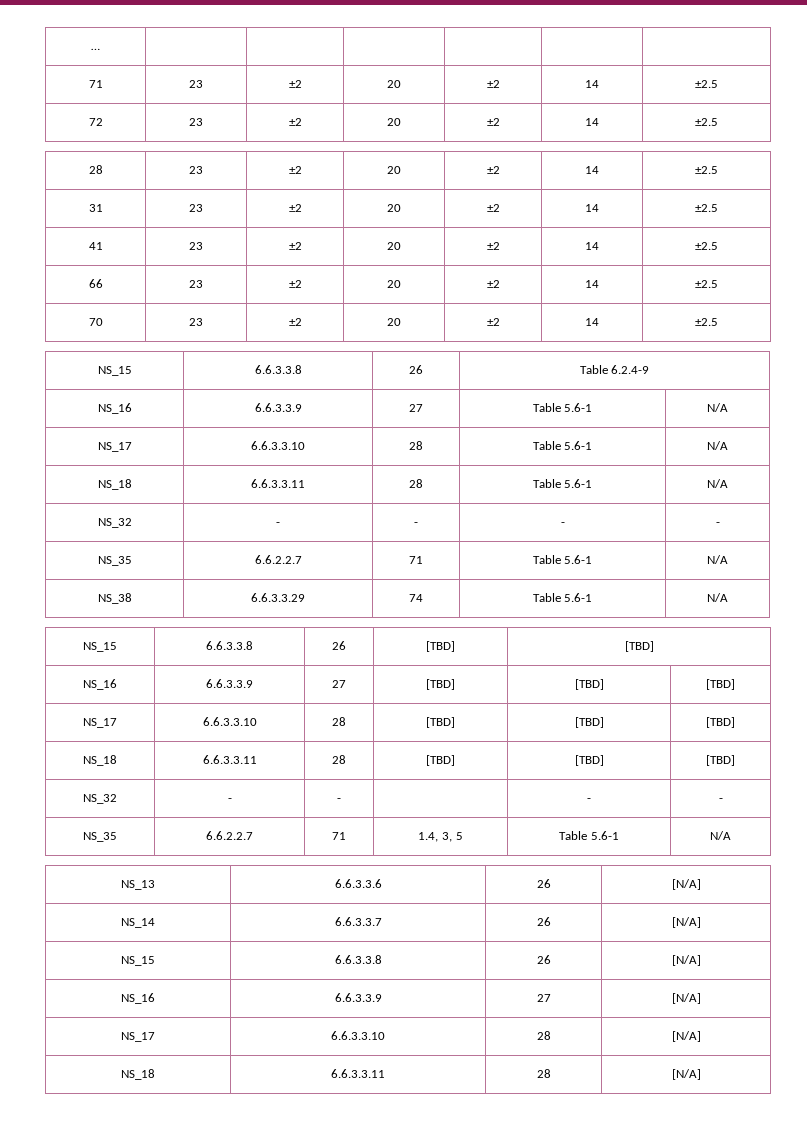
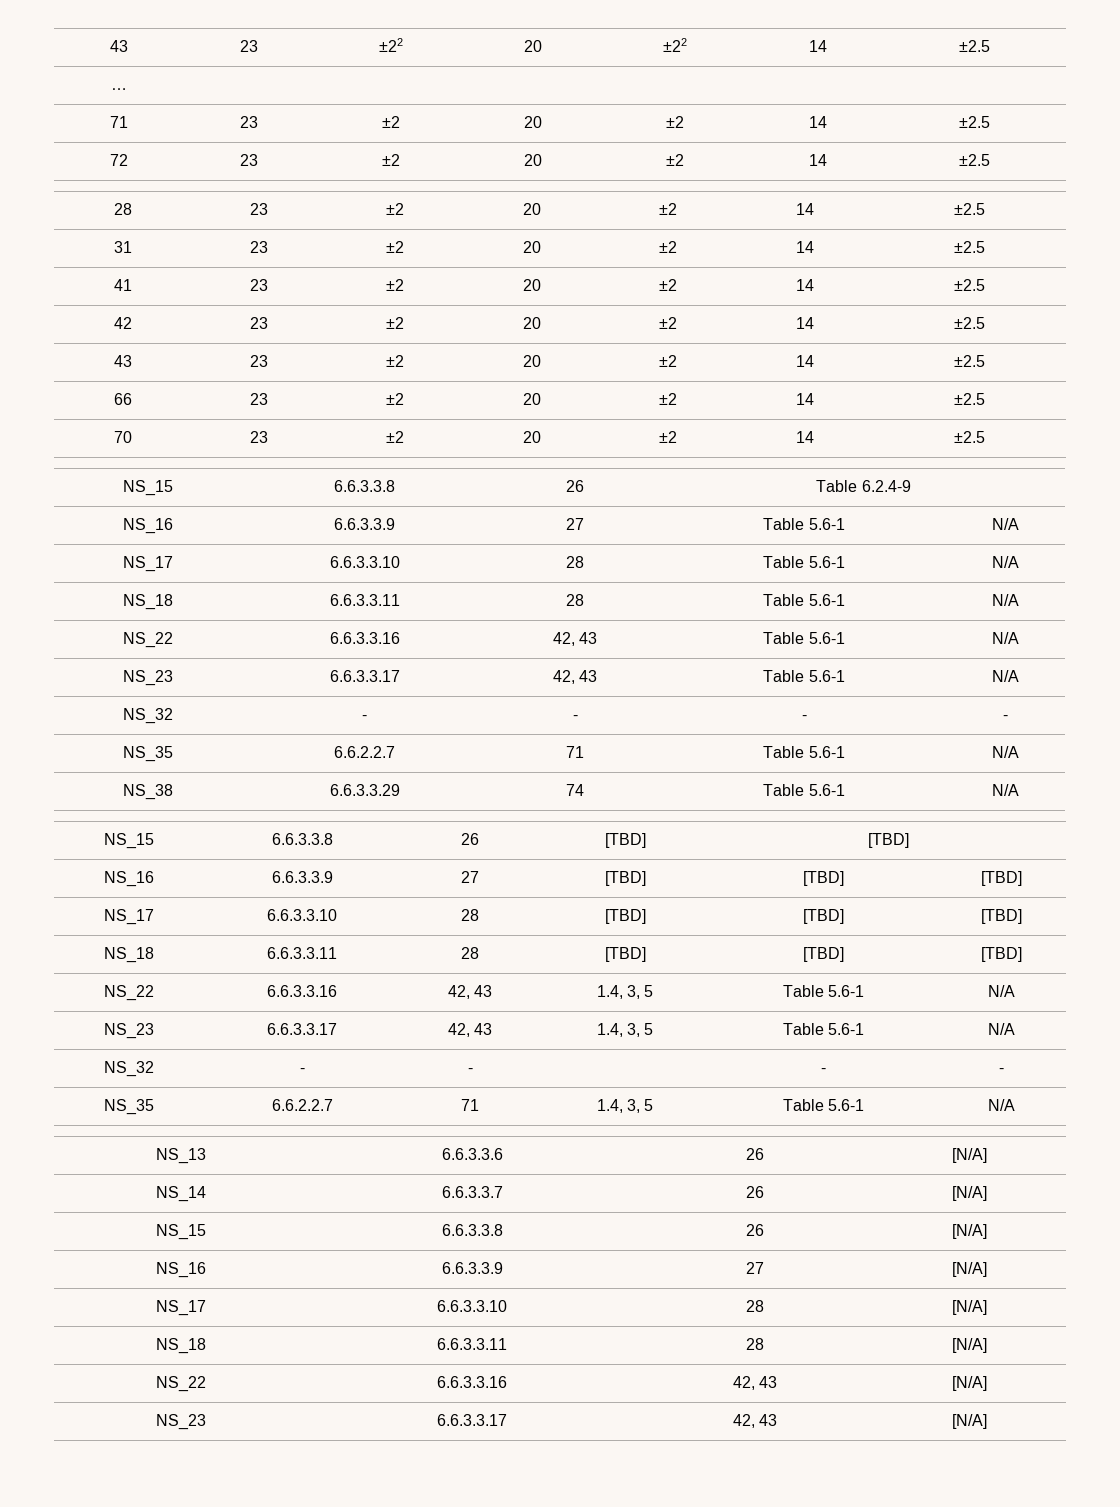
(91, 49) none -> [110,40,128,52] [239,40,258,52] [379,38,403,52] [524,40,542,52] [663,38,687,52] [808,40,827,52] [958,40,990,52] 43 | 23 | ±22 | 20 | ±22 | 14 | ±2.5 //
(718, 246) none -> [113,317,132,329] [249,317,268,329] [386,317,404,329] [522,317,541,329] [659,317,677,329] [795,317,814,329] [953,317,985,329] [113,355,132,367] [249,355,268,367] [386,355,404,367] [522,355,541,367] [659,355,677,367] [795,355,814,367] [953,355,985,367] // 42 | 23 | ±2 | 20 | ±2 | 14 | ±2.5 // 43 | 23 | ±2 | 20 | ±2 | 14 | ±2.5
(728, 483) none -> [123,632,173,648] [329,632,400,644] [552,632,598,646] [763,632,845,644] [991,632,1019,644] [123,670,173,686] [329,670,400,682] [552,670,598,684] [763,670,845,682] [991,670,1019,682] // NS_22 | 6.6.3.3.16 | 42, 43 | Table 5.6-1 | N/A // NS_23 | 6.6.3.3.17 | 42, 43 | Table 5.6-1 | N/A
(735, 760) none -> [104,985,154,1001] [267,985,337,997] [447,985,493,999] [596,985,654,999] [782,985,865,997] [987,985,1015,997] [104,1023,154,1039] [267,1023,337,1035] [447,1023,493,1037] [596,1023,654,1037] [782,1023,865,1035] [987,1023,1015,1035] // NS_22 | 6.6.3.3.16 | 42, 43 | 1.4, 3, 5 | Table 5.6-1 | N/A // NS_23 | 6.6.3.3.17 | 42, 43 | 1.4, 3, 5 | Table 5.6-1 | N/A
(701, 1074) none -> [155,1376,206,1392] [437,1376,507,1388] [732,1376,778,1390] [951,1376,987,1391] [155,1414,206,1430] [437,1414,507,1426] [732,1414,778,1428] [951,1414,987,1429] // NS_22 | 6.6.3.3.16 | 42, 43 | [N/A] // NS_23 | 6.6.3.3.17 | 42, 43 | [N/A]

